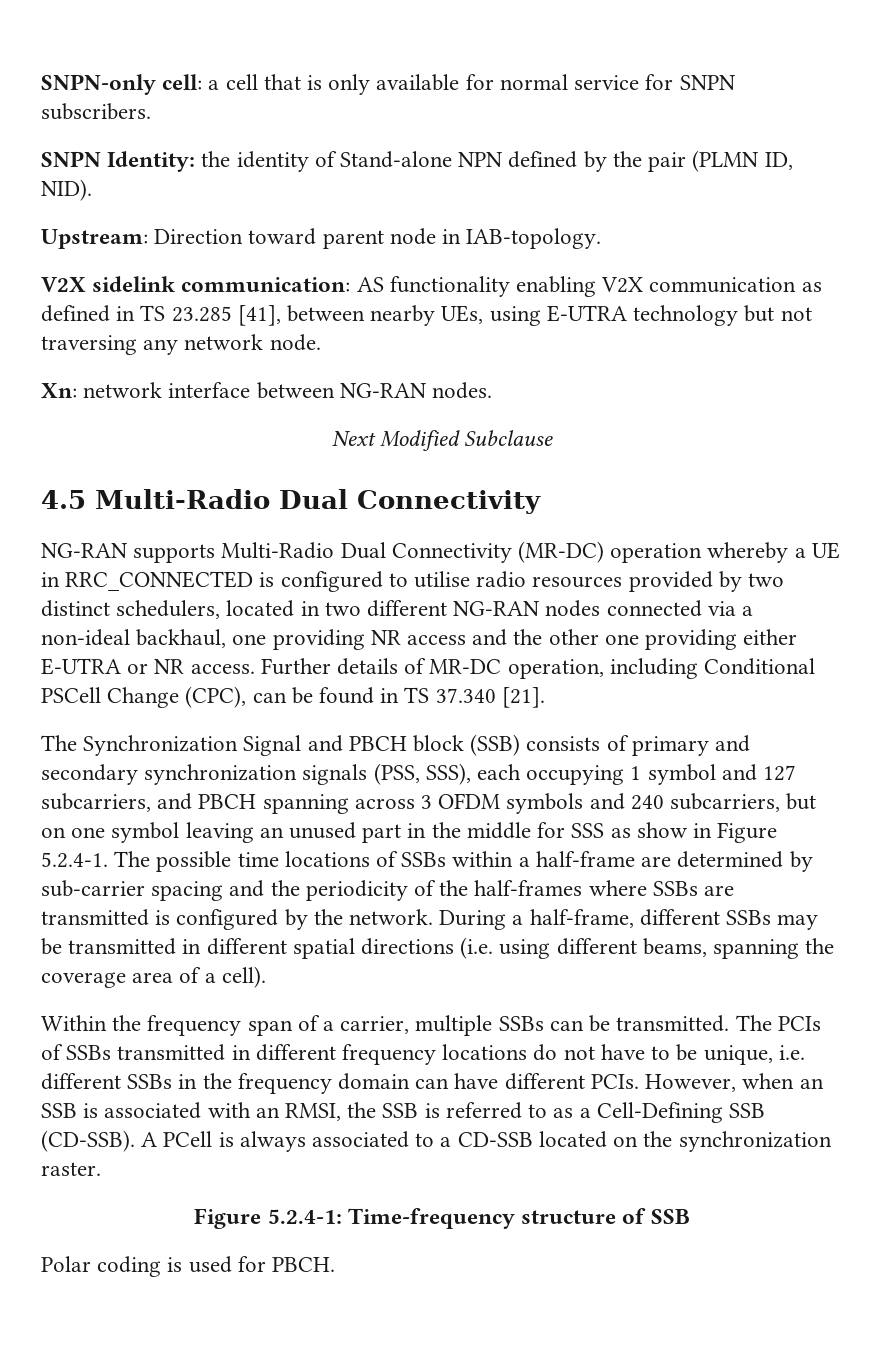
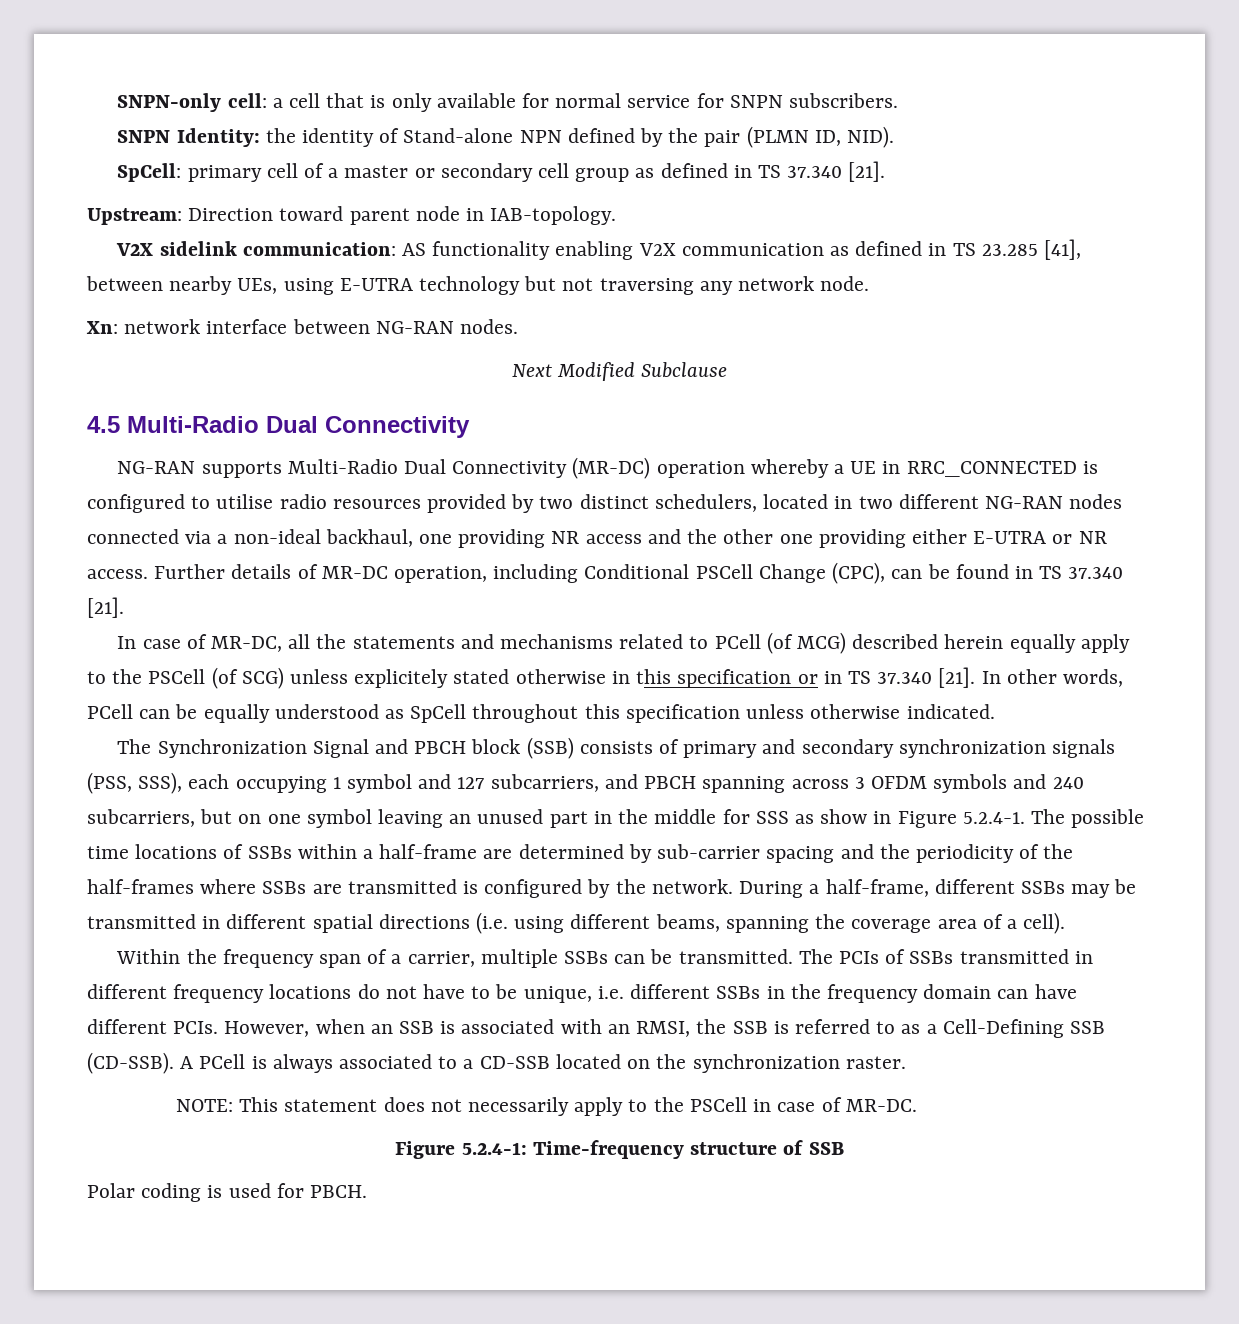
(92, 190) none -> [117,161,886,182] // SpCell: primary cell of a master or secondary cell group as defined in TS 37.340 [21].
(545, 697) none -> [117,632,1130,654] [87,667,1123,689] [87,704,995,723] // In case of MR-DC, all the statements and mechanisms related to PCell (of MCG) described herein equally apply to the PSCell (of SCG) unless explicitely stated otherwise in this specification or in TS 37.340 [21]. In other words, PCell can be equally understood as SpCell throughout this specification unless otherwise indicated.
(101, 1169) none -> [175,1097,917,1116] // NOTE: This statement does not necessarily apply to the PSCell in case of MR-DC.

